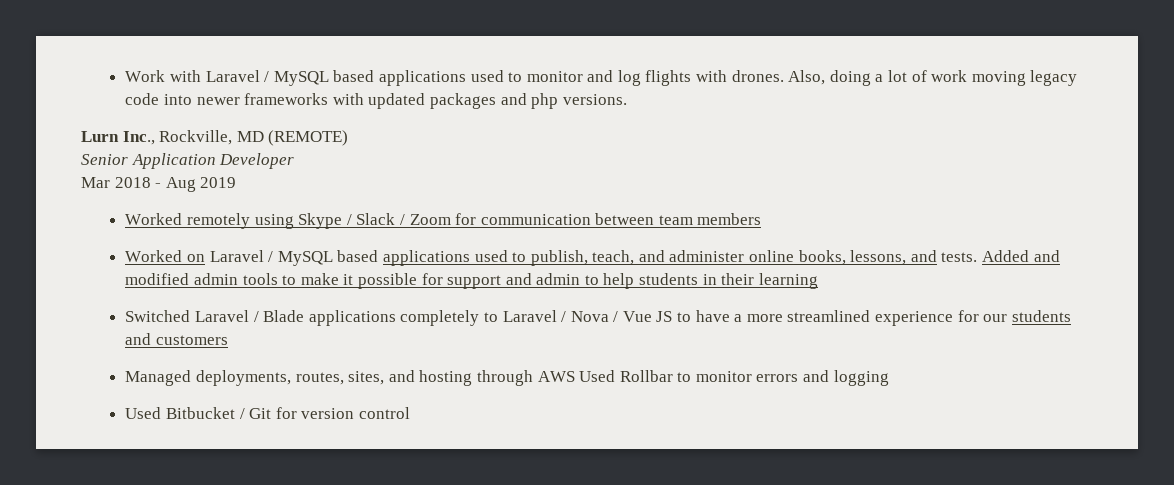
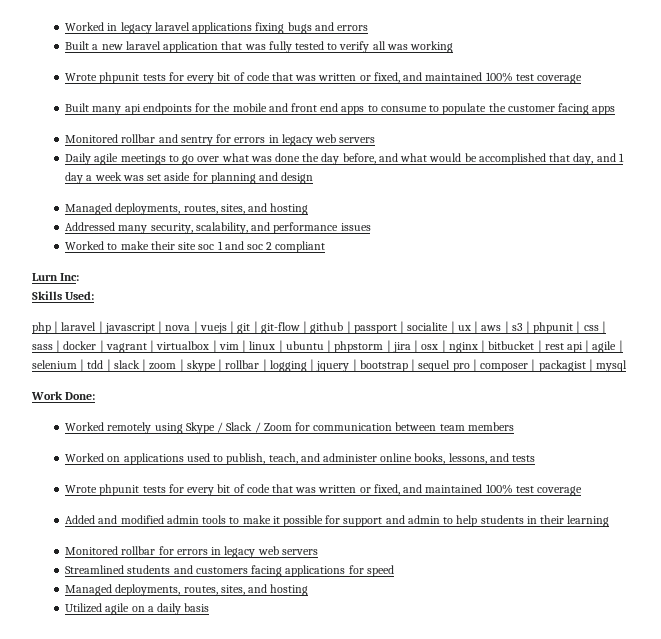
[125,70,1078,86] [125,93,627,109] [81,130,349,146] [81,153,295,169] [81,177,237,192] Work with Laravel / MySQL based applications used to monitor and log flights with drones. Also, doing a lot of work moving legacy code into newer frameworks with updated packages and php versions. // Lurn Inc., Rockville, MD (REMOTE) // Senior Application Developer // Mar 2018 - Aug 2019 -> [65,22,368,34] [65,41,454,53] [65,72,583,84] [65,103,616,115] [65,134,376,146] [65,153,624,165] [65,172,314,184] [65,203,309,215] [65,222,371,234] [65,241,326,253] [32,273,80,281] [32,291,95,300] [32,321,606,334] [32,340,623,353] [32,359,628,372] [31,391,96,400] Worked in legacy laravel applications fixing bugs and errors // Built a new laravel application that was fully tested to verify all was working // Wrote phpunit tests for every bit of code that was written or fixed, and maintained 100% test coverage // Built many api endpoints for the mobile and front end apps to consume to populate the customer facing apps // Monitored rollbar and sentry for errors in legacy web servers // Daily agile meetings to go over what was done the day before, and what would be accomplished that day, and 1 day a week was set aside for planning and design // Managed deployments, routes, sites, and hosting // Addressed many security, scalability, and performance issues // Worked to make their site soc 1 and soc 2 compliant // Lurn Inc: // Skills Used: // php | laravel | javascript | nova | vuejs | git | git-flow | github | passport | socialite | ux | aws | s3 | phpunit | css | sass | docker | vagrant | virtualbox | vim | linux | ubuntu | phpstorm | jira | osx | nginx | bitbucket | rest api | agile | selenium | tdd | slack | zoom | skype | rollbar | logging | jquery | bootstrap | sequel pro | composer | packagist | mysql // Work Done:
[209,250,379,266] Laravel / MySQL based -> (121, 459) none
[941,252,978,262] tests. -> [512,455,536,462] [65,484,583,496] tests // Wrote phpunit tests for every bit of code that was written or fixed, and maintained 100% test coverage //
[125,310,1008,326] Switched Laravel / Blade applications completely to Laravel / Nova / Vue JS to have a more streamlined experience for our -> [65,546,318,558] [65,565,125,574] Monitored rollbar for errors in legacy web servers // Streamlined
[125,370,889,386] [125,407,410,419] // Managed deployments, routes, sites, and hosting through AWS Used Rollbar to monitor errors and logging // Used Bitbucket / Git for version control -> [251,565,394,577] [65,584,309,596] [65,603,210,615] facing applications for speed // Managed deployments, routes, sites, and hosting // Utilized agile on a daily basis

